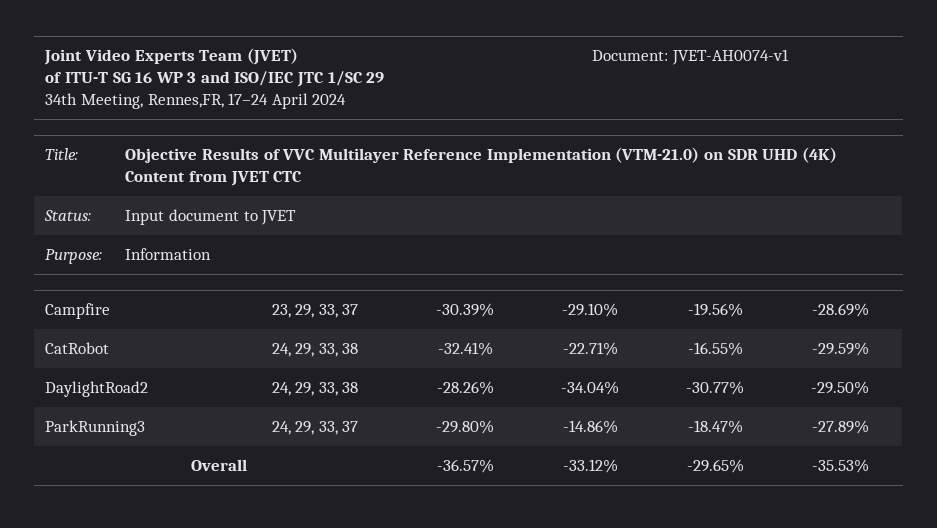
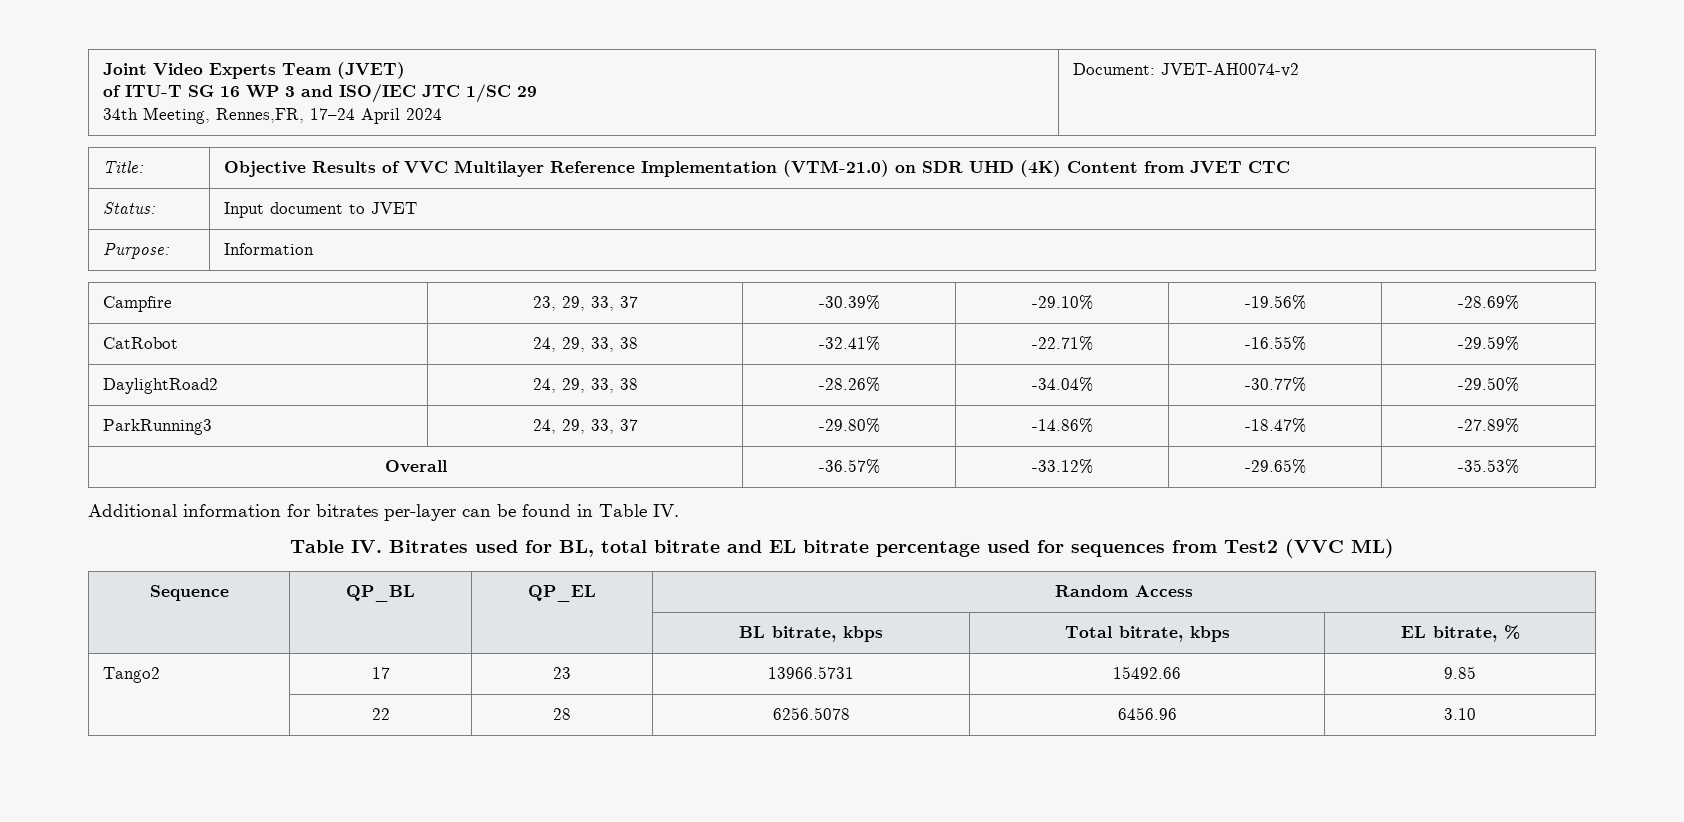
[671,49,789,65] JVET-AH0074-v1 -> [1160,63,1299,77] JVET-AH0074-v2
(869, 466) none -> [88,504,679,521] [290,539,1394,558] [149,585,229,601] [346,585,415,602] [528,585,596,602] [1055,585,1193,597] [739,626,884,642] [1064,626,1230,642] [1400,625,1520,642] [102,667,160,683] [371,667,390,679] [553,667,571,679] [768,666,855,679] [1113,666,1181,679] [1444,666,1476,679] [371,708,390,720] [553,708,571,720] [772,707,850,720] [1117,707,1177,720] [1444,708,1476,720] // Additional information for bitrates per-layer can be found in Table IV. // Table IV. Bitrates used for BL, total bitrate and EL bitrate percentage used for sequences from Test2 (VVC ML) // Sequence | QP_BL | QP_EL | Random Access // | | | BL bitrate, kbps | Total bitrate, kbps | EL bitrate, % // Tango2 | 17 | 23 | 13966.5731 | 15492.66 | 9.85 // | 22 | 28 | 6256.5078 | 6456.96 | 3.10

